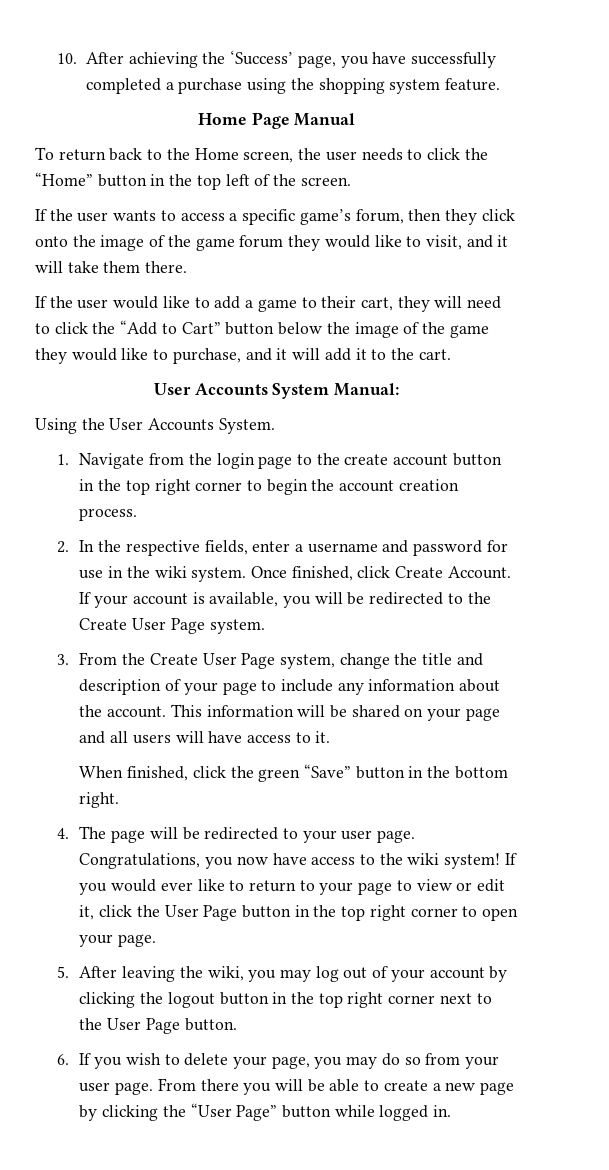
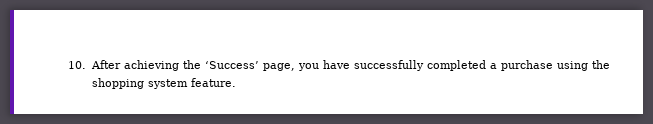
[197,112,356,129] [35,147,488,163] [35,172,351,190] [35,209,515,225] [35,235,509,251] [35,261,188,273] [35,296,502,312] [35,320,489,338] [35,348,451,364] [153,383,400,399] [35,418,275,434] [57,453,502,469] [79,479,459,495] [79,508,138,521] [57,540,508,556] [79,566,511,582] [79,592,491,608] [79,618,265,634] [57,652,483,669] [79,679,501,695] [79,704,500,721] [79,731,331,744] [79,764,508,782] [79,792,120,808] [57,826,416,843] [79,853,517,869] [79,879,506,895] [79,905,519,921] [79,934,157,947] [57,966,508,982] [79,992,492,1008] [79,1018,237,1034] [57,1053,500,1069] [79,1078,515,1095] [79,1103,452,1121] // Home Page Manual // To return back to the Home screen, the user needs to click the “Home” button in the top left of the screen. // If the user wants to access a specific game’s forum, then they click onto the image of the game forum they would like to visit, and it will take them there. // If the user would like to add a game to their cart, they will need to click the “Add to Cart” button below the image of the game they would like to purchase, and it will add it to the cart. // User Accounts System Manual: // Using the User Accounts System. // 1. Navigate from the login page to the create account button in the top right corner to begin the account creation process. // 2. In the respective fields, enter a username and password for use in the wiki system. Once finished, click Create Account. If your account is available, you will be redirected to the Create User Page system. // 3. From the Create User Page system, change the title and description of your page to include any information about the account. This information will be shared on your page and all users will have access to it. // When finished, click the green “Save” button in the bottom right. // 4. The page will be redirected to your user page. Congratulations, you now have access to the wiki system! If you would ever like to return to your page to view or edit it, click the User Page button in the top right corner to open your page. // 5. After leaving the wiki, you may log out of your account by clicking the logout button in the top right corner next to the User Page button. // 6. If you wish to delete your page, you may do so from your user page. From there you will be able to create a new page by clicking the “User Page” button while logged in. -> (236, 82) none

